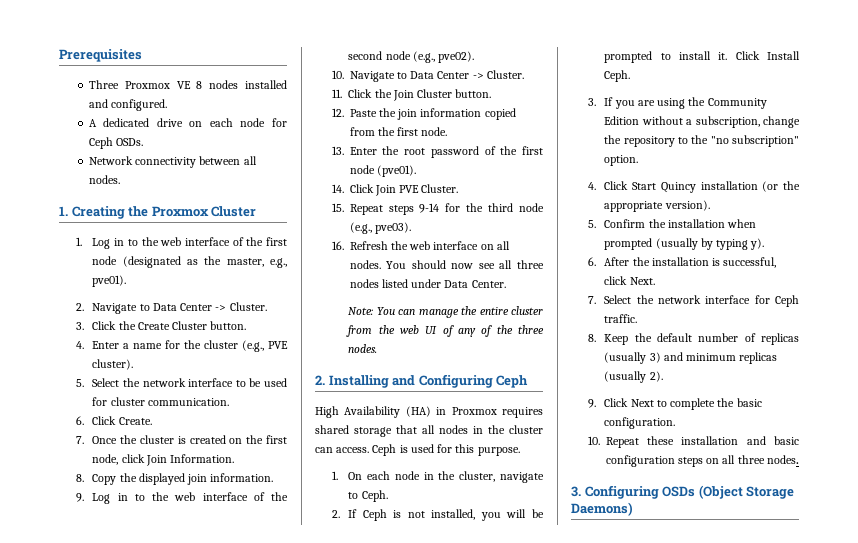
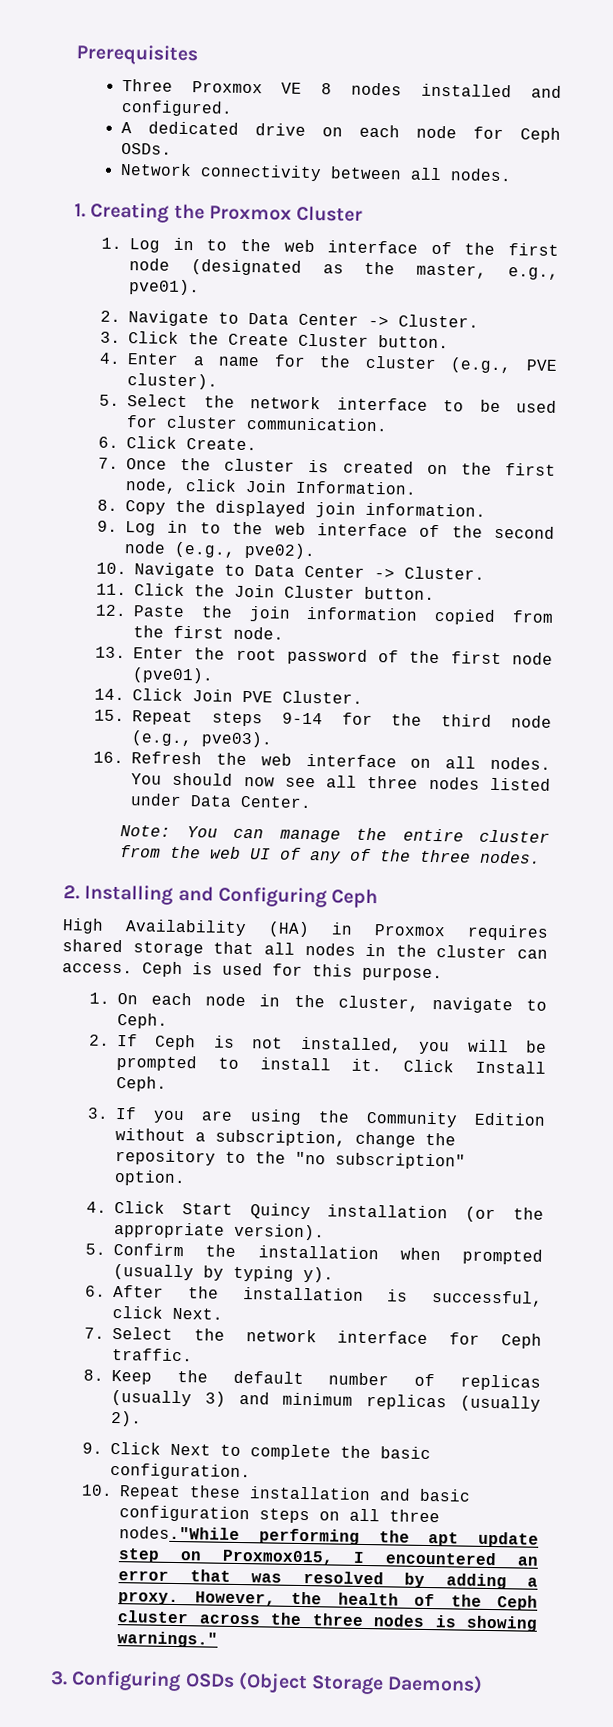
[766,455,799,464] nodes. -> [119,1526,539,1548] [118,1548,539,1566] [118,1569,538,1590] [118,1591,538,1611] [117,1610,538,1632] [117,1631,219,1648] nodes."While performing the apt update step on Proxmox015, I encountered an error that was resolved by adding a proxy. However, the health of the Ceph cluster across the three nodes is showing warnings."

